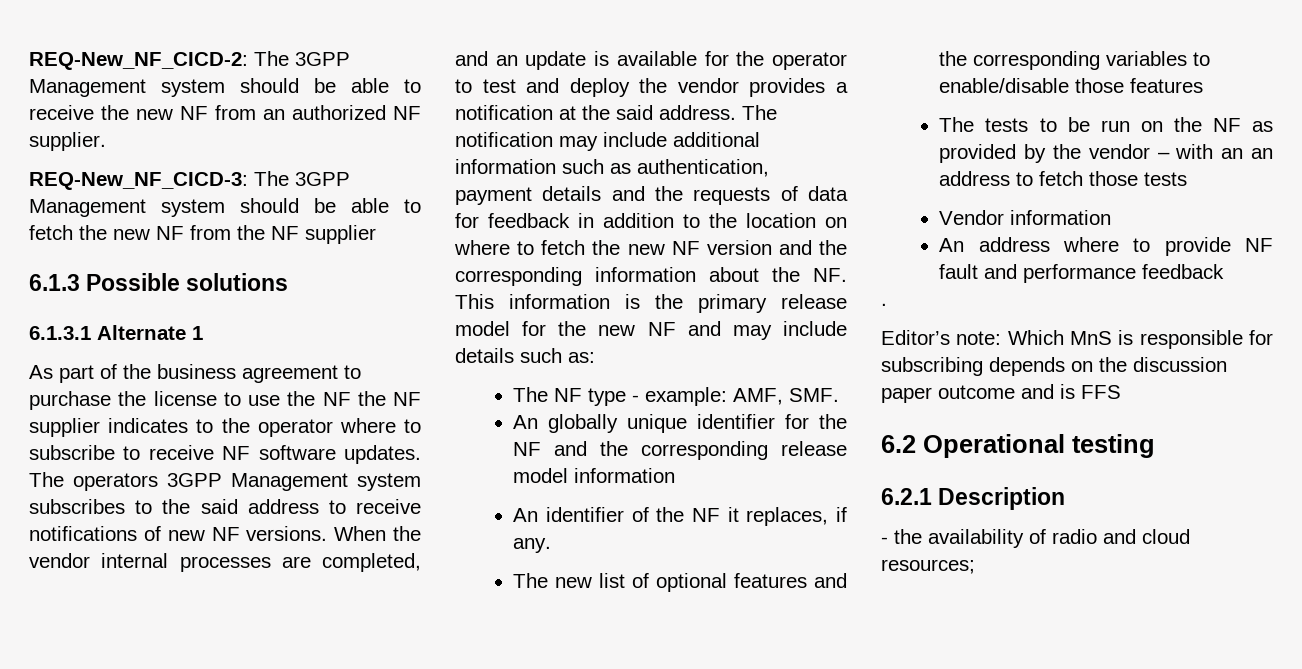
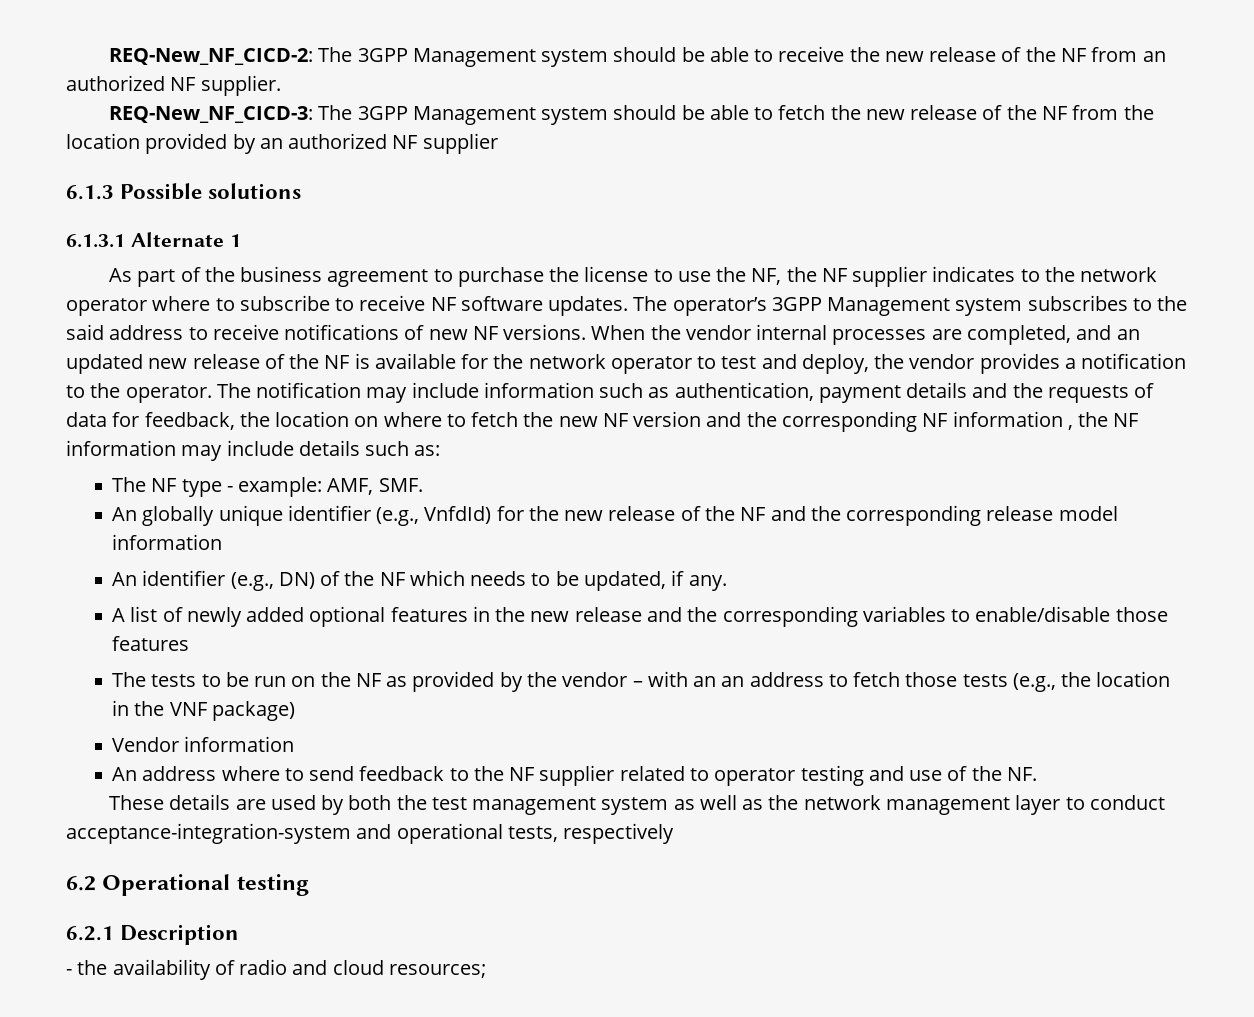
(173, 114) none -> [929,47,1056,62] release of the
[156,225,265,240] NF from the -> [910,105,1154,120] [66,133,388,154] release of the NF from the location provided by an authorized
[322,392,351,406] NF -> [751,268,782,285] NF,
(250, 425) none -> [1080,267,1158,282] network
[73,473,158,491] operators -> [672,297,767,316] operator’s
[525,51,587,70] update -> [66,354,350,374] updated new release of the NF
(765, 58) none -> [528,354,606,369] network
[569,78,630,97] deploy -> [801,354,869,374] deploy,
[559,105,736,120] at the said address. -> [66,383,212,403] to the operator.
[673,132,760,147] additional -> (479, 390) none
[488,213,700,228] feedback in addition to -> [144,412,235,430] feedback,
[595,267,847,282] [455,294,847,313] [455,321,721,336] information about the NF. This information is the primary release model for the new NF and -> [922,411,1139,430] [66,440,176,456] NF information , the NF information
[785,414,810,429] for -> [376,506,701,526] (e.g., VnfdId) for the new release of
[631,507,847,526] [513,538,552,553] [513,573,808,592] of the NF it replaces, if any. // The new list of optional features -> [230,570,727,591] [112,606,642,627] (e.g., DN) of the NF which needs to be updated, if any. // A list of newly added optional features in the new release
(1188, 179) none -> [1012,671,1171,692] [112,700,295,721] (e.g., the location in the VNF package)
[1164,237,1273,256] [939,264,1225,283] [881,303,887,306] [881,330,1273,349] [881,357,1227,376] [881,384,1121,403] provide NF fault and performance feedback // . // Editor’s note: Which MnS is responsible for subscribing depends on the discussion paper outcome and is FFS -> [309,765,1037,786] [109,794,1165,815] [66,823,675,844] send feedback to the NF supplier related to operator testing and use of the NF. // These details are used by both the test management system as well as the network management layer to conduct acceptance-integration-system and operational tests, respectively

